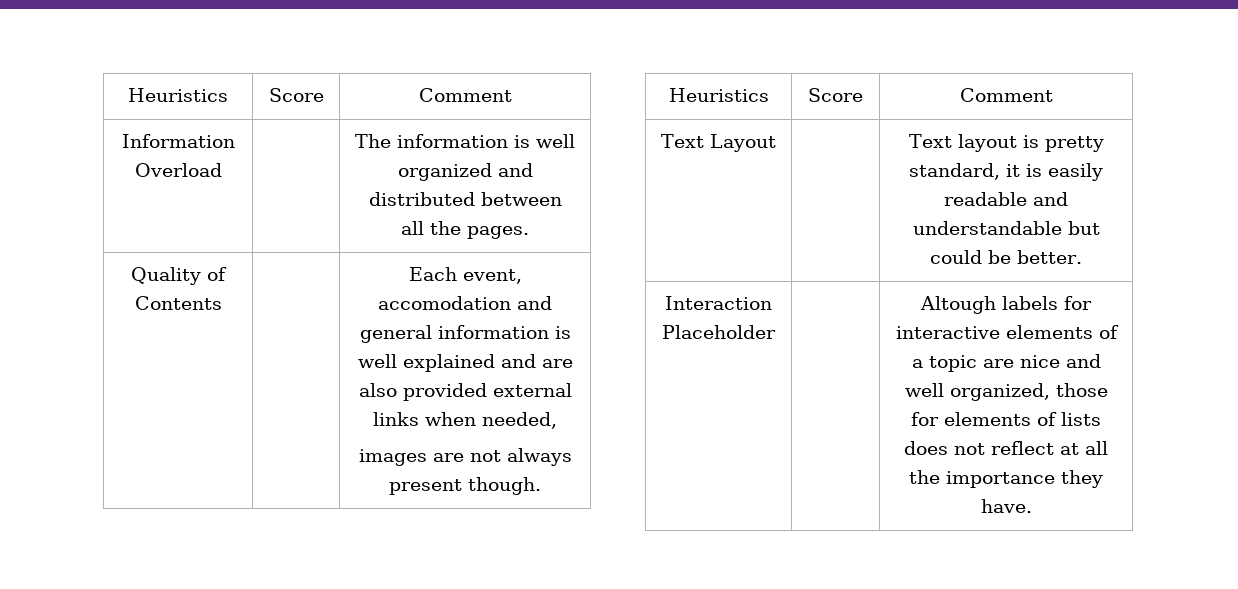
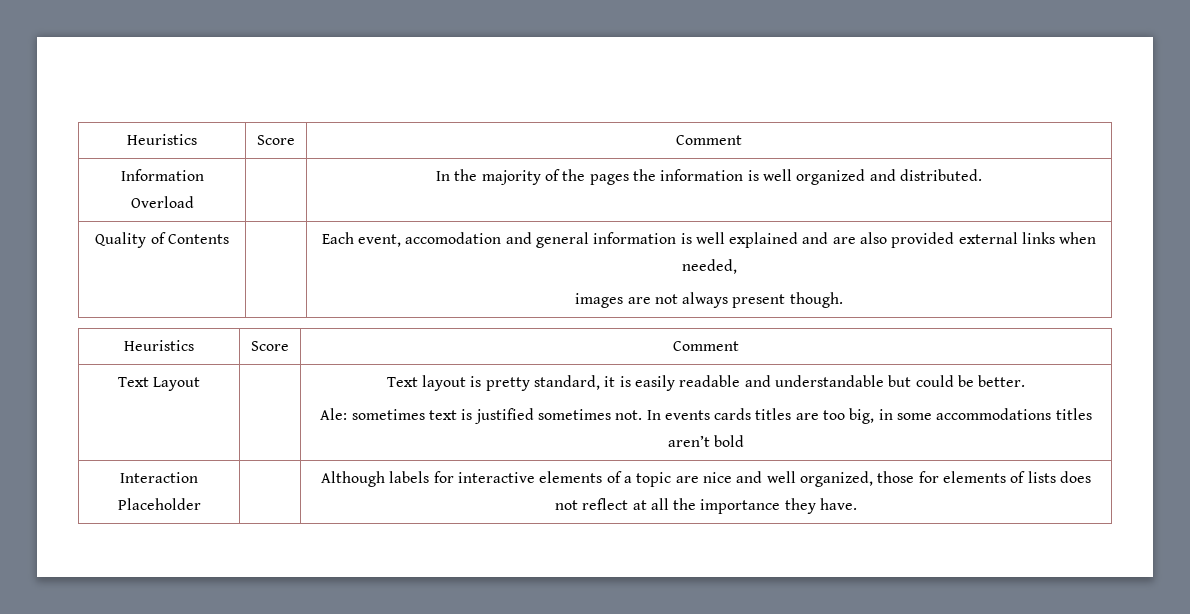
[355,134,391,148] The -> [436,169,656,185] In the majority of the pages the
[368,192,562,206] [401,221,529,239] distributed between all the pages. -> [899,169,982,181] distributed.
(1083, 257) none -> [320,408,1092,424] [667,435,745,447] // Ale: sometimes text is justified sometimes not. In events cards titles are too big, in some accommodations titles aren’t bold
[920,296,996,314] Altough -> [321,471,386,487] Although

